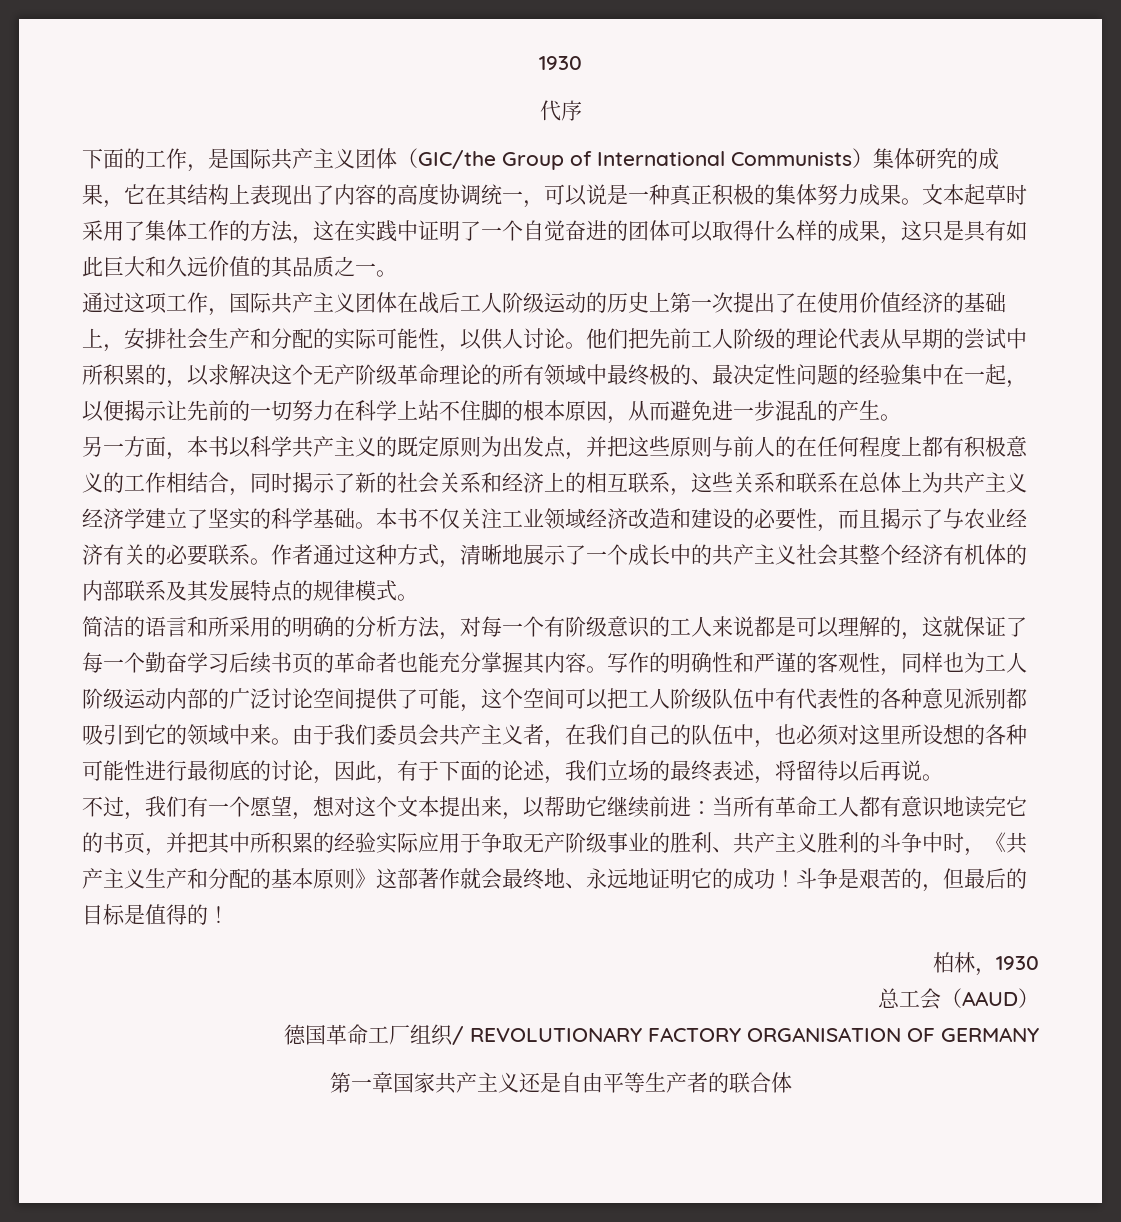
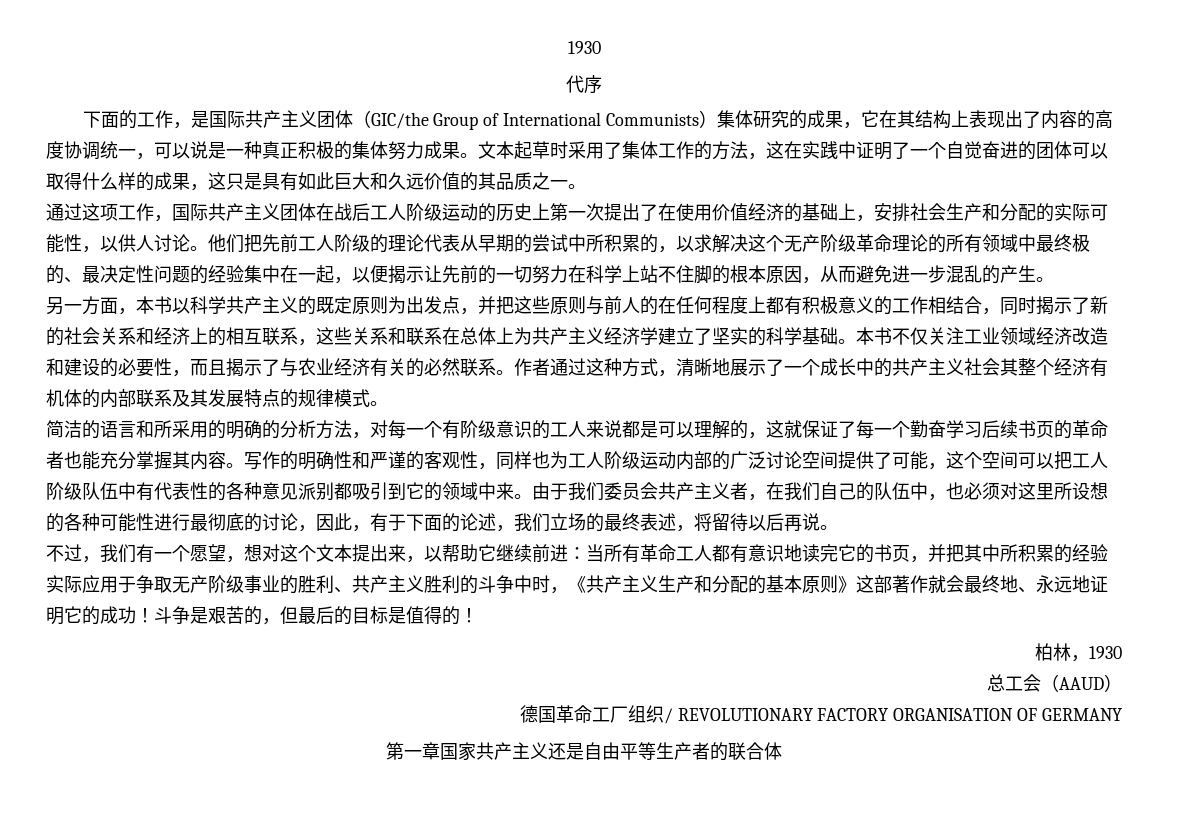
[187,544,208,566] 要 -> [442,358,460,376] 然

